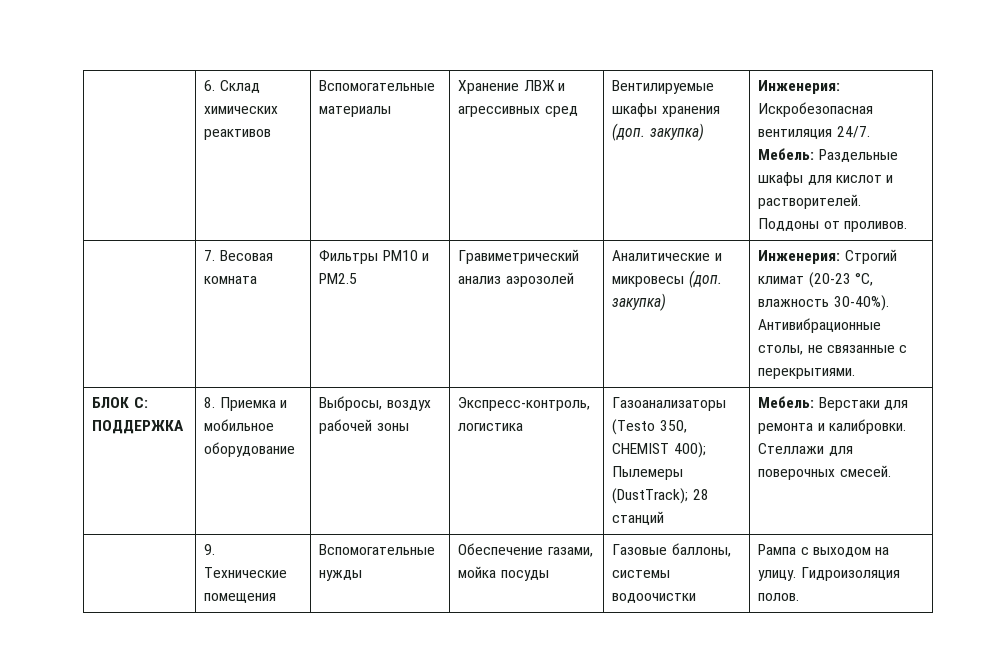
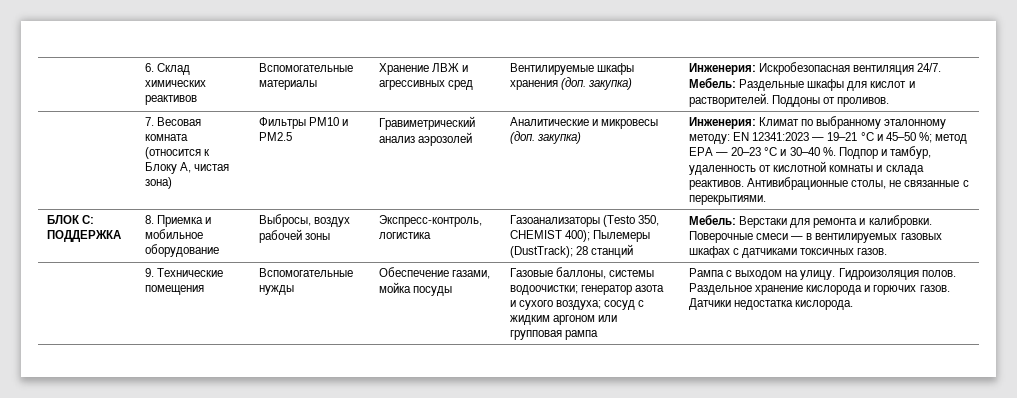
(258, 280) none -> [145,147,211,159] [145,162,230,174] [145,177,173,189] (относится к Блоку А, чистая зона)
[844,249,897,264] [758,272,873,288] [758,295,889,311] Строгий климат (20-23 °C, влажность 30-40%). -> [759,116,947,129] [689,132,968,144] [689,146,932,159] [689,161,924,175] [689,180,745,190] Климат по выбранному эталонному методу: EN 12341:2023 — 19–21 °C и 45–50 %; метод EPA — 20–23 °C и 30–40 %. Подпор и тамбур, удаленность от кислотной комнаты и склада реактивов.
[758,443,853,456] [758,465,891,480] Стеллажи для поверочных смесей. -> [689,231,942,243] [689,246,888,258] Поверочные смеси — в вентилируемых газовых шкафах с датчиками токсичных газов.
[612,593,697,603] водоочистки -> [510,285,665,295] [510,300,645,310] [510,315,618,325] [510,330,599,340] водоочистки; генератор азота и сухого воздуха; сосуд с жидким аргоном или групповая рампа
(800, 597) none -> [689,283,950,295] [689,298,854,310] Раздельное хранение кислорода и горючих газов. Датчики недостатка кислорода.

